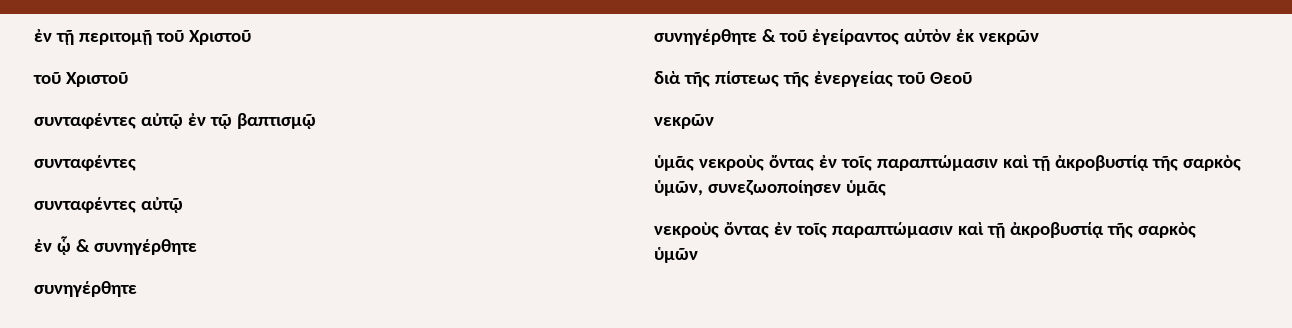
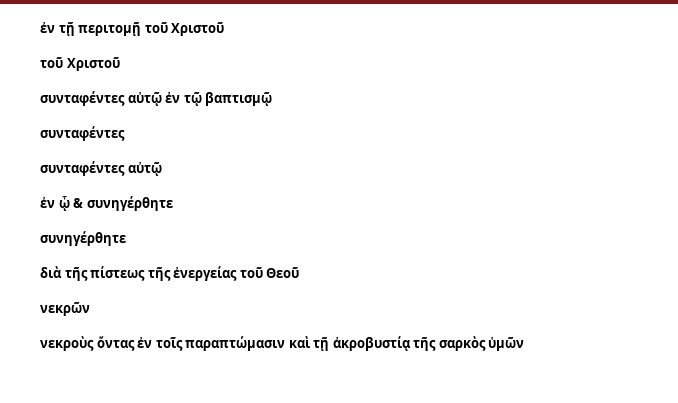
[654,29,1039,45] // συνηγέρθητε & τοῦ ἐγείραντος αὐτὸν ἐκ νεκρῶν -> (126, 238) none
[654,155,1241,171] [654,180,886,196] // ὑμᾶς νεκροὺς ὄντας ἐν τοῖς παραπτώμασιν καὶ τῇ ἀκροβυστίᾳ τῆς σαρκὸς ὑμῶν, συνεζωοποίησεν ὑμᾶς -> (90, 309) none

